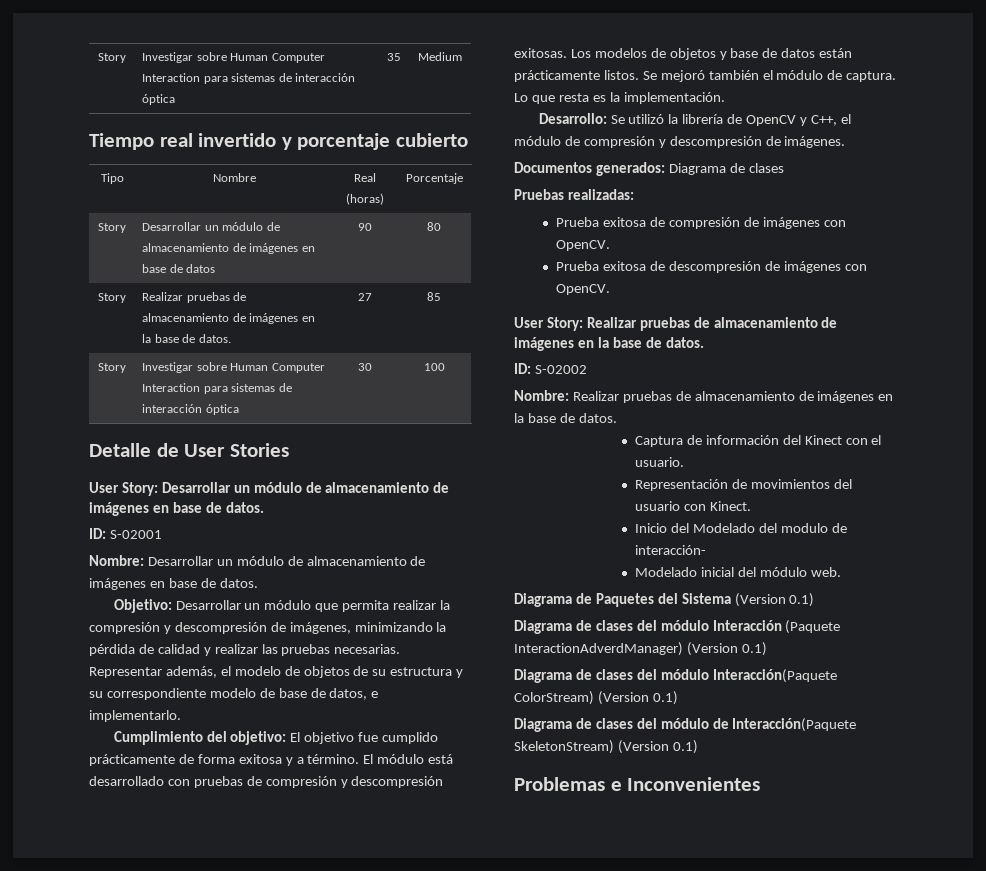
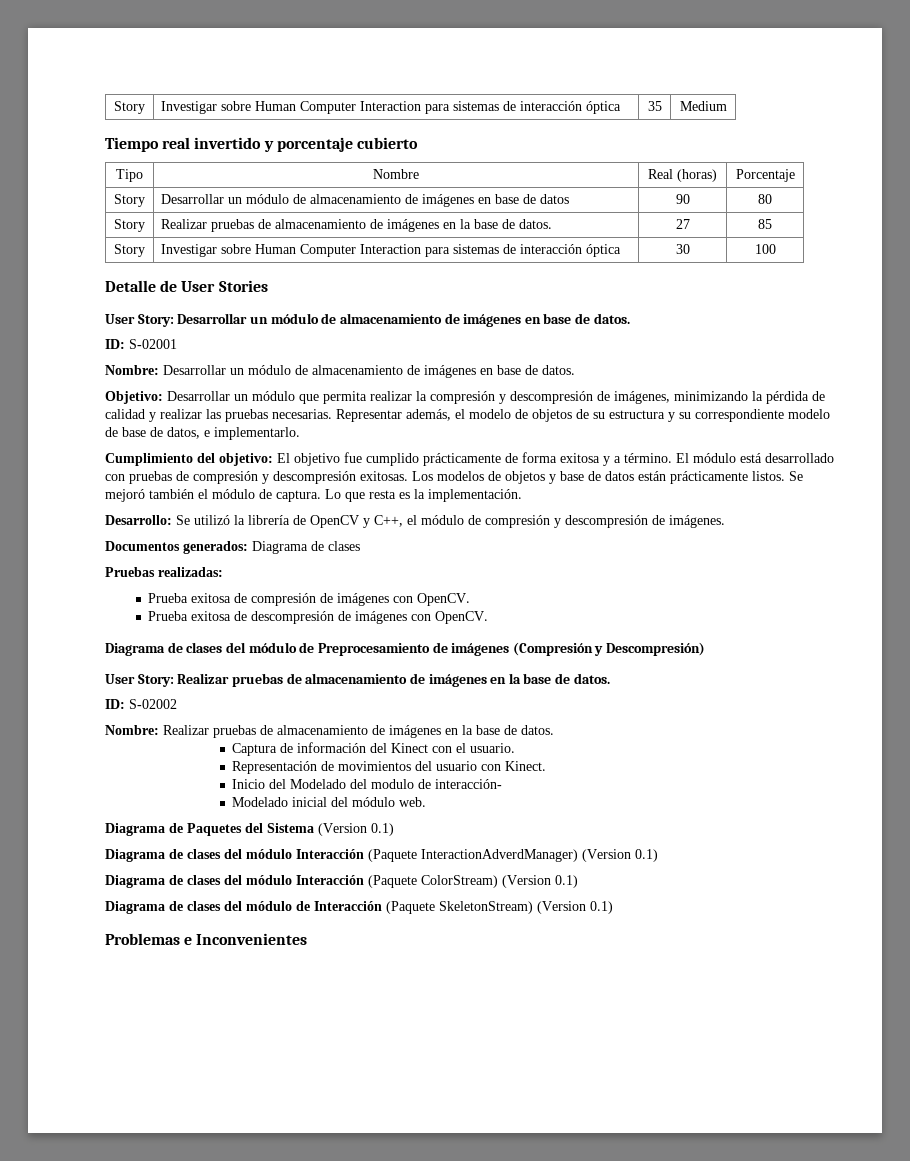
(611, 289) none -> [105,642,706,656] // Diagrama de clases del módulo de Preprocesamiento de imágenes (Compresión y Descompresión)
[712,669,837,683] Interacción(Paquete -> [296,875,417,888] Interacción (Paquete
[732,718,857,732] Interacción(Paquete -> [314,901,435,914] Interacción (Paquete

